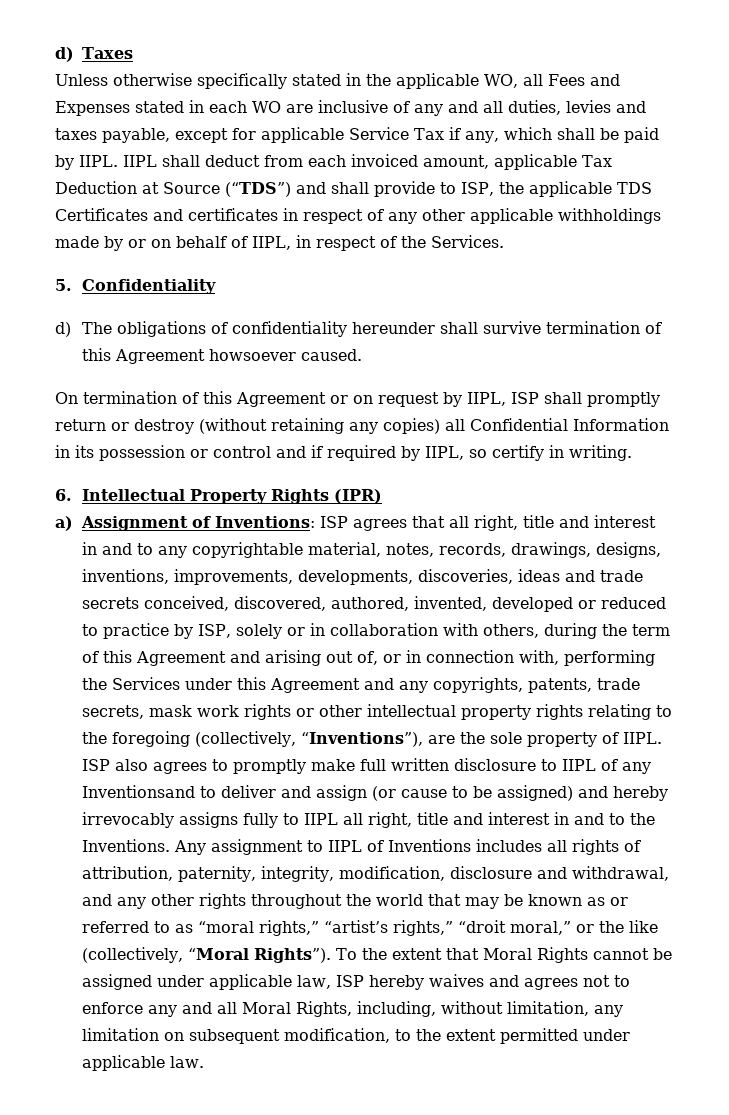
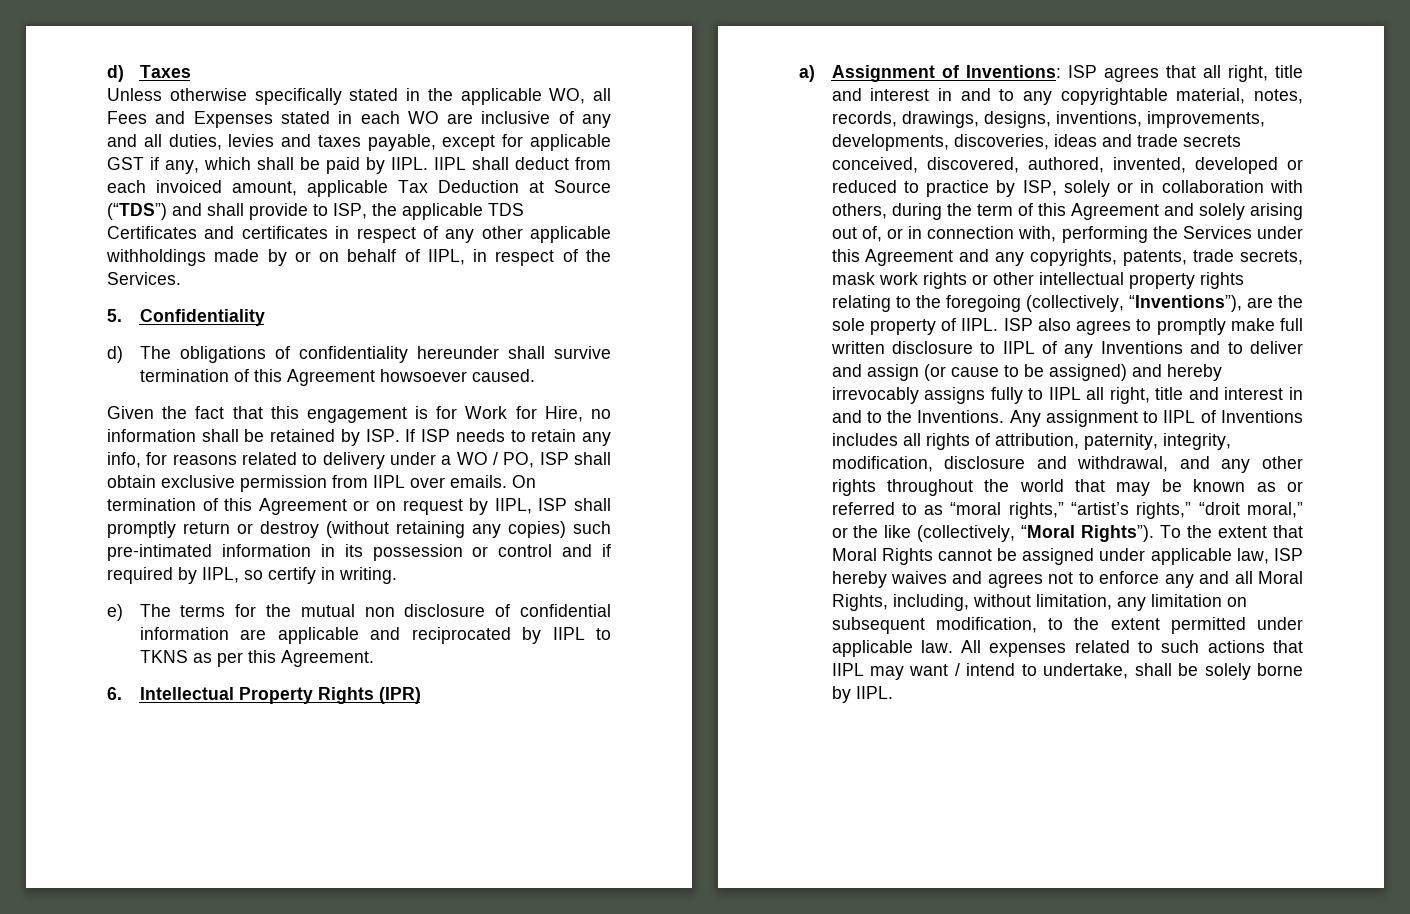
[349,127,444,140] Service Tax -> [107,157,144,170] GST
(362, 355) none -> [107,406,611,423] [107,429,612,446] [107,452,611,469] [107,475,507,492] Given the fact that this engagement is for Work for Hire, no information shall be retained by ISP. If ISP needs to retain any info, for reasons related to delivery under a WO / PO, ISP shall obtain exclusive permission from IIPL over emails.
[445,418,669,431] all Confidential Information -> [573,521,611,534] [107,544,311,561] such pre-intimated information
(632, 453) none -> [107,604,611,621] [139,627,611,644] [139,650,374,667] // e) The terms for the mutual non disclosure of confidential information are applicable and reciprocated by IIPL to TKNS as per this Agreement.
(260, 657) none -> [1198,203,1245,220] solely
[81,785,195,798] Inventionsand -> [1100,341,1221,354] Inventions and
(204, 1062) none -> [961,640,1303,657] [831,663,1303,680] [831,686,893,703] All expenses related to such actions that IIPL may want / intend to undertake, shall be solely borne by IIPL.

